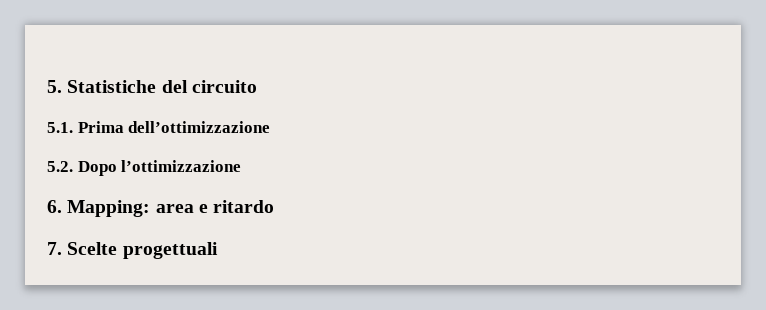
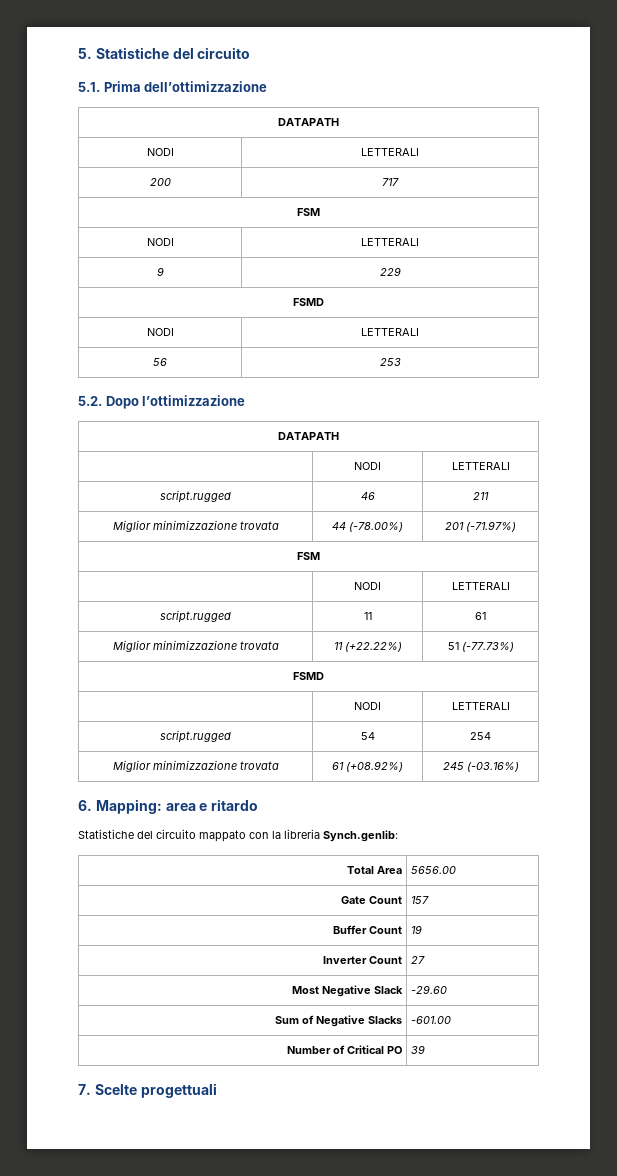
[47,160,242,176] // 5.2. Dopo l’ottimizzazione -> [278,118,339,126] [146,148,174,156] [361,148,419,156] [149,178,171,186] [382,178,399,186] [297,208,320,216] [146,238,174,246] [361,238,419,246] [156,267,164,276] [379,267,401,276] [293,298,324,306] [146,328,174,336] [361,328,419,336] [153,358,167,366] [379,358,401,366] [78,395,246,409] [278,432,339,440] [354,462,381,470] [451,462,510,470] [160,490,231,503] [360,492,375,500] [473,492,489,500] [112,520,279,532] [332,522,403,532] [445,521,516,532] [297,552,320,560] [354,582,381,590] [451,582,510,590] [160,610,231,623] [363,612,372,620] [475,612,486,620] [112,640,279,652] [333,642,402,652] [447,642,514,652] [293,672,324,680] [354,702,381,710] [451,702,510,710] [160,730,231,743] [360,732,375,740] [470,732,491,740] [112,760,279,772] [332,761,403,772] [442,762,519,772] // DATAPATH // NODI | LETTERALI // 200 | 717 // FSM // NODI | LETTERALI // 9 | 229 // FSMD // NODI | LETTERALI // 56 | 253 // 5.2. Dopo l’ottimizzazione // DATAPATH // | NODI | LETTERALI // script.rugged | 46 | 211 // Miglior minimizzazione trovata | 44 (-78.00%) | 201 (-71.97%) // FSM // | NODI | LETTERALI // script.rugged | 11 | 61 // Miglior minimizzazione trovata | 11 (+22.22%) | 51 (-77.73%) // FSMD // | NODI | LETTERALI // script.rugged | 54 | 254 // Miglior minimizzazione trovata | 61 (+08.92%) | 245 (-03.16%)
(275, 206) none -> [78,829,398,842] [346,866,402,874] [411,866,457,874] [340,896,402,904] [411,896,430,904] [332,925,402,934] [411,925,423,934] [322,956,402,964] [411,956,426,964] [291,985,403,997] [411,985,448,994] [274,1015,402,1027] [411,1016,452,1024] [286,1045,402,1054] [411,1045,426,1054] // Statistiche del circuito mappato con la libreria Synch.genlib: // Total Area | 5656.00 // Gate Count | 157 // Buffer Count | 19 // Inverter Count | 27 // Most Negative Slack | -29.60 // Sum of Negative Slacks | -601.00 // Number of Critical PO | 39

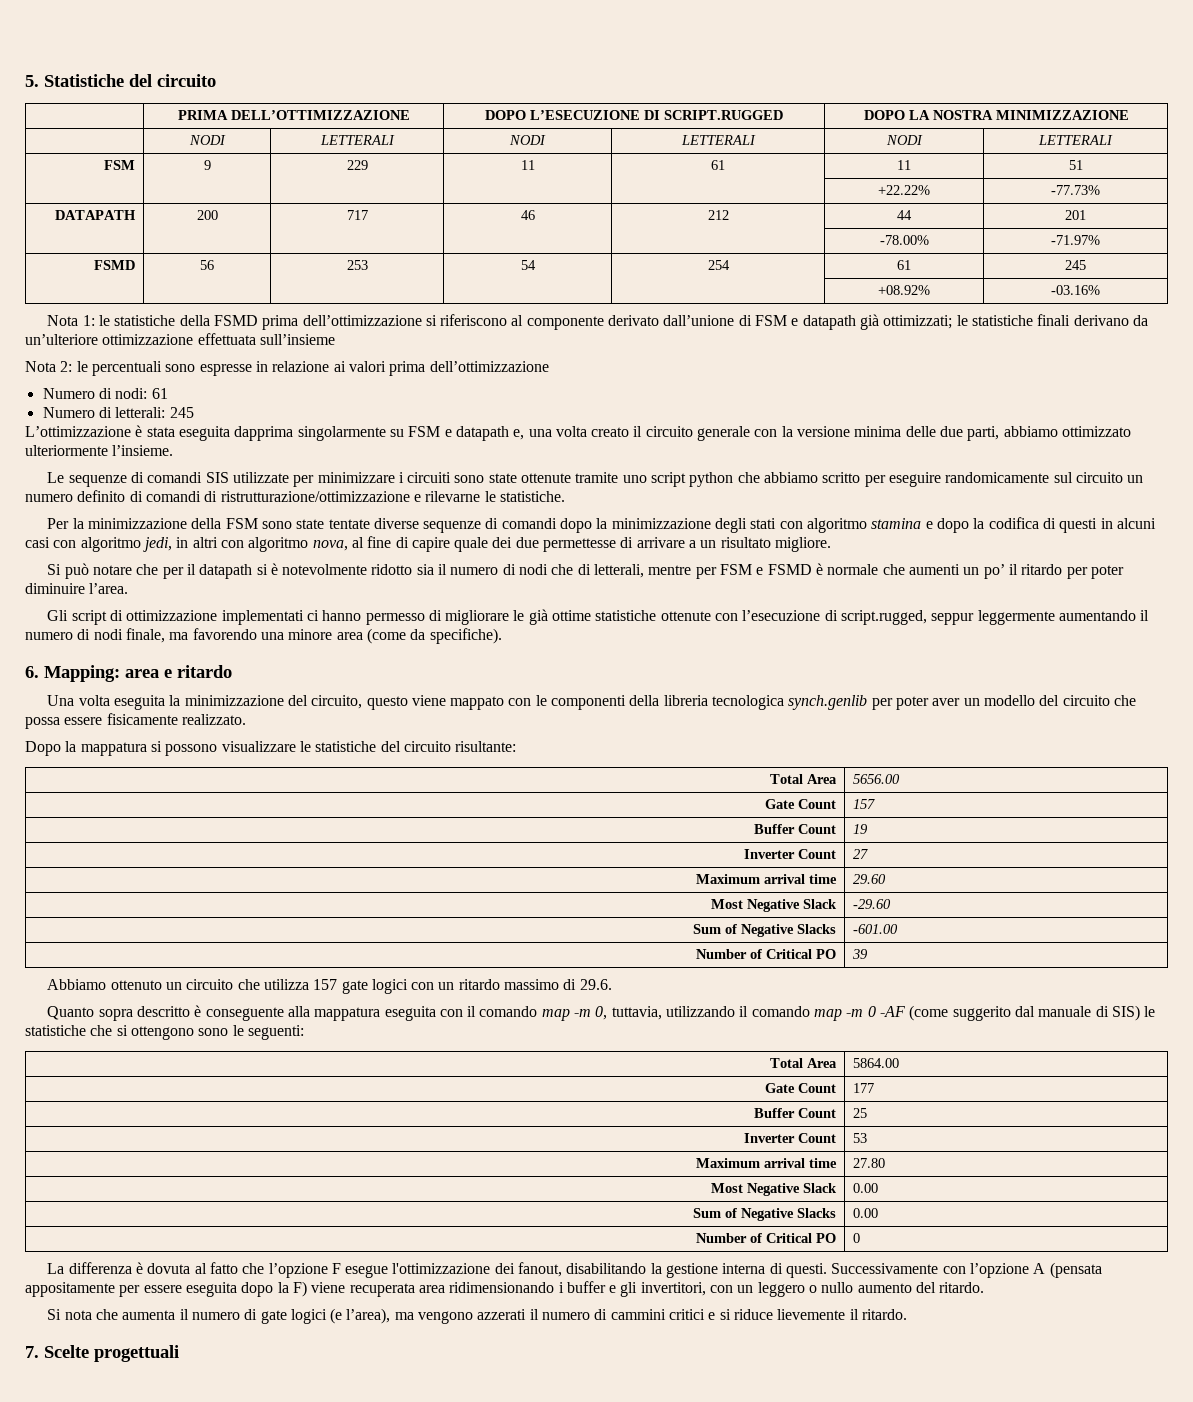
[78,81,268,92] [278,118,339,126] [146,148,174,156] [361,148,419,156] [149,178,171,186] [382,178,399,186] [297,208,320,216] [146,238,174,246] [361,238,419,246] [156,267,164,276] [379,267,401,276] [293,298,324,306] [146,328,174,336] [361,328,419,336] [153,358,167,366] [379,358,401,366] [78,395,246,409] [278,432,339,440] [354,462,381,470] [451,462,510,470] [160,490,231,503] [360,492,375,500] [473,492,489,500] [112,520,279,532] [332,522,403,532] [445,521,516,532] [297,552,320,560] [354,582,381,590] [451,582,510,590] [160,610,231,623] // 5.1. Prima dell’ottimizzazione // DATAPATH // NODI | LETTERALI // 200 | 717 // FSM // NODI | LETTERALI // 9 | 229 // FSMD // NODI | LETTERALI // 56 | 253 // 5.2. Dopo l’ottimizzazione // DATAPATH // | NODI | LETTERALI // script.rugged | 46 | 211 // Miglior minimizzazione trovata | 44 (-78.00%) | 201 (-71.97%) // FSM // | NODI | LETTERALI // script.rugged -> [177,110,410,120] [485,110,783,120] [863,110,1129,120] [188,135,226,145] [319,135,395,145] [509,135,546,145] [680,135,756,145] [885,135,923,145] [1038,135,1113,145] [103,160,135,170] [203,160,211,170] [346,160,368,170] // | PRIMA DELL’OTTIMIZZAZIONE | DOPO L’ESECUZIONE DI SCRIPT.RUGGED | DOPO LA NOSTRA MINIMIZZAZIONE // | NODI | LETTERALI | NODI | LETTERALI | NODI | LETTERALI // FSM | 9 | 229
[112,640,279,652] [333,642,402,652] // Miglior minimizzazione trovata | 11 (+22.22%) -> [897,160,911,170] | 11
[461,642,514,652] [293,672,324,680] [354,702,381,710] [451,702,510,710] [160,730,231,743] (-77.73%) // FSMD // | NODI | LETTERALI // script.rugged -> [878,185,930,195] [1051,185,1100,195] [54,210,136,220] [196,210,218,220] [346,210,368,220] [520,210,535,220] [707,210,729,220] [897,210,912,220] [1065,210,1086,220] [879,235,929,245] [1051,235,1100,245] [93,260,135,270] [200,260,215,270] [346,260,368,270] // | | | | | +22.22% | -77.73% // DATAPATH | 200 | 717 | 46 | 212 | 44 | 201 // | | | | | -78.00% | -71.97% // FSMD | 56 | 253
[112,760,279,772] [332,761,403,772] [442,762,519,772] // Miglior minimizzazione trovata | 61 (+08.92%) | 245 (-03.16%) -> [897,260,911,270] [1065,260,1086,270] [878,285,930,295] [1051,285,1100,295] [47,314,1148,330] [25,333,335,345] [25,361,549,376] [42,388,168,399] [42,407,194,418] [25,425,1132,441] [25,445,174,456] [47,472,1144,487] [25,490,565,502] [47,517,1156,533] [25,536,832,552] [47,563,1124,579] [25,583,129,594] [47,609,1150,625] [25,628,502,644] | 61 | 245 // | | | | | +08.92% | -03.16% // Nota 1: le statistiche della FSMD prima dell’ottimizzazione si riferiscono al componente derivato dall’unione di FSM e datapath già ottimizzati; le statistiche finali derivano da un’ulteriore ottimizzazione effettuata sull’insieme // Nota 2: le percentuali sono espresse in relazione ai valori prima dell’ottimizzazione // Numero di nodi: 61 // Numero di letterali: 245 // L’ottimizzazione è stata eseguita dapprima singolarmente su FSM e datapath e, una volta creato il circuito generale con la versione minima delle due parti, abbiamo ottimizzato ulteriormente l’insieme. // Le sequenze di comandi SIS utilizzate per minimizzare i circuiti sono state ottenute tramite uno script python che abbiamo scritto per eseguire randomicamente sul circuito un numero definito di comandi di ristrutturazione/ottimizzazione e rilevarne le statistiche. // Per la minimizzazione della FSM sono state tentate diverse sequenze di comandi dopo la minimizzazione degli stati con algoritmo stamina e dopo la codifica di questi in alcuni casi con algoritmo jedi, in altri con algoritmo nova, al fine di capire quale dei due permettesse di arrivare a un risultato migliore. // Si può notare che per il datapath si è notevolmente ridotto sia il numero di nodi che di letterali, mentre per FSM e FSMD è normale che aumenti un po’ il ritardo per poter diminuire l’area. // Gli script di ottimizzazione implementati ci hanno permesso di migliorare le già ottime statistiche ottenute con l’esecuzione di script.rugged, seppur leggermente aumentando il numero di nodi finale, ma favorendo una minore area (come da specifiche).
[78,829,398,842] Statistiche del circuito mappato con la libreria Synch.genlib: -> [47,695,1136,710] [25,713,246,729] [25,741,517,756] Una volta eseguita la minimizzazione del circuito, questo viene mappato con le componenti della libreria tecnologica synch.genlib per poter aver un modello del circuito che possa essere fisicamente realizzato. // Dopo la mappatura si possono visualizzare le statistiche del circuito risultante:
(426, 960) none -> [695,874,837,884] [853,874,887,884] // Maximum arrival time | 29.60
(426, 1049) none -> [47,979,612,994] [47,1005,1156,1021] [25,1025,304,1040] [769,1058,837,1068] [853,1058,900,1068] [764,1083,836,1093] [853,1083,875,1093] [753,1108,836,1118] [853,1108,868,1118] [743,1133,836,1143] [853,1133,868,1143] [695,1158,837,1168] [853,1158,886,1168] [710,1183,837,1196] [853,1183,879,1193] [692,1208,836,1221] [853,1208,879,1218] [695,1233,836,1243] [853,1233,861,1243] [47,1262,1102,1278] [25,1281,985,1297] [47,1308,907,1324] // Abbiamo ottenuto un circuito che utilizza 157 gate logici con un ritardo massimo di 29.6. // Quanto sopra descritto è conseguente alla mappatura eseguita con il comando map -m 0, tuttavia, utilizzando il comando map -m 0 -AF (come suggerito dal manuale di SIS) le statistiche che si ottengono sono le seguenti: // Total Area | 5864.00 // Gate Count | 177 // Buffer Count | 25 // Inverter Count | 53 // Maximum arrival time | 27.80 // Most Negative Slack | 0.00 // Sum of Negative Slacks | 0.00 // Number of Critical PO | 0 // La differenza è dovuta al fatto che l’opzione F esegue l'ottimizzazione dei fanout, disabilitando la gestione interna di questi. Successivamente con l’opzione A (pensata appositamente per essere eseguita dopo la F) viene recuperata area ridimensionando i buffer e gli invertitori, con un leggero o nullo aumento del ritardo. // Si nota che aumenta il numero di gate logici (e l’area), ma vengono azzerati il numero di cammini critici e si riduce lievemente il ritardo.

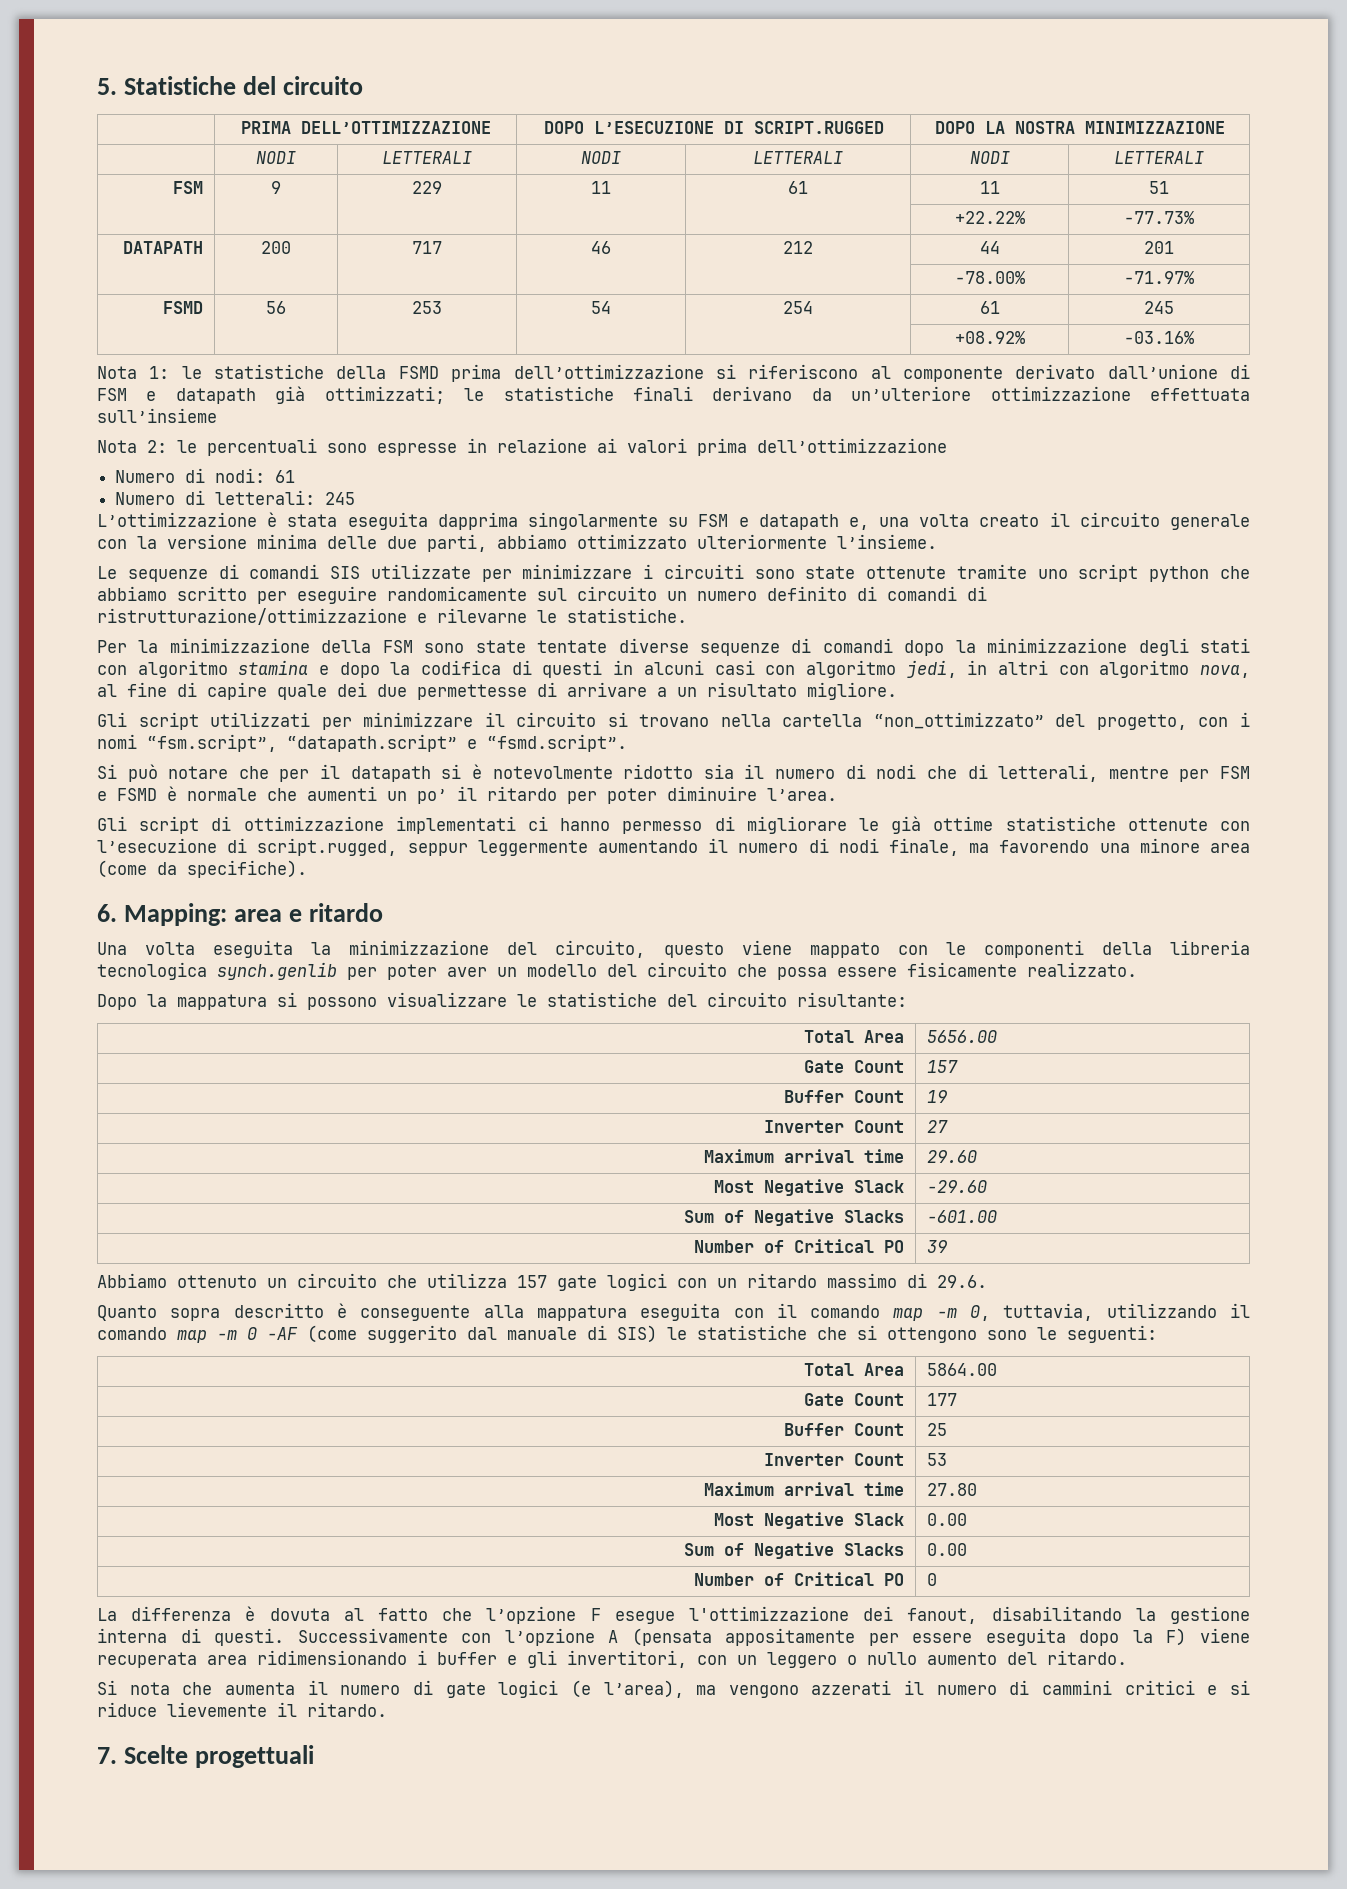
(832, 544) none -> [97,712,1250,730] [97,734,627,752] // Gli script utilizzati per minimizzare il circuito si trovano nella cartella “non_ottimizzato” del progetto, con i nomi “fsm.script”, “datapath.script” e “fsmd.script”.

